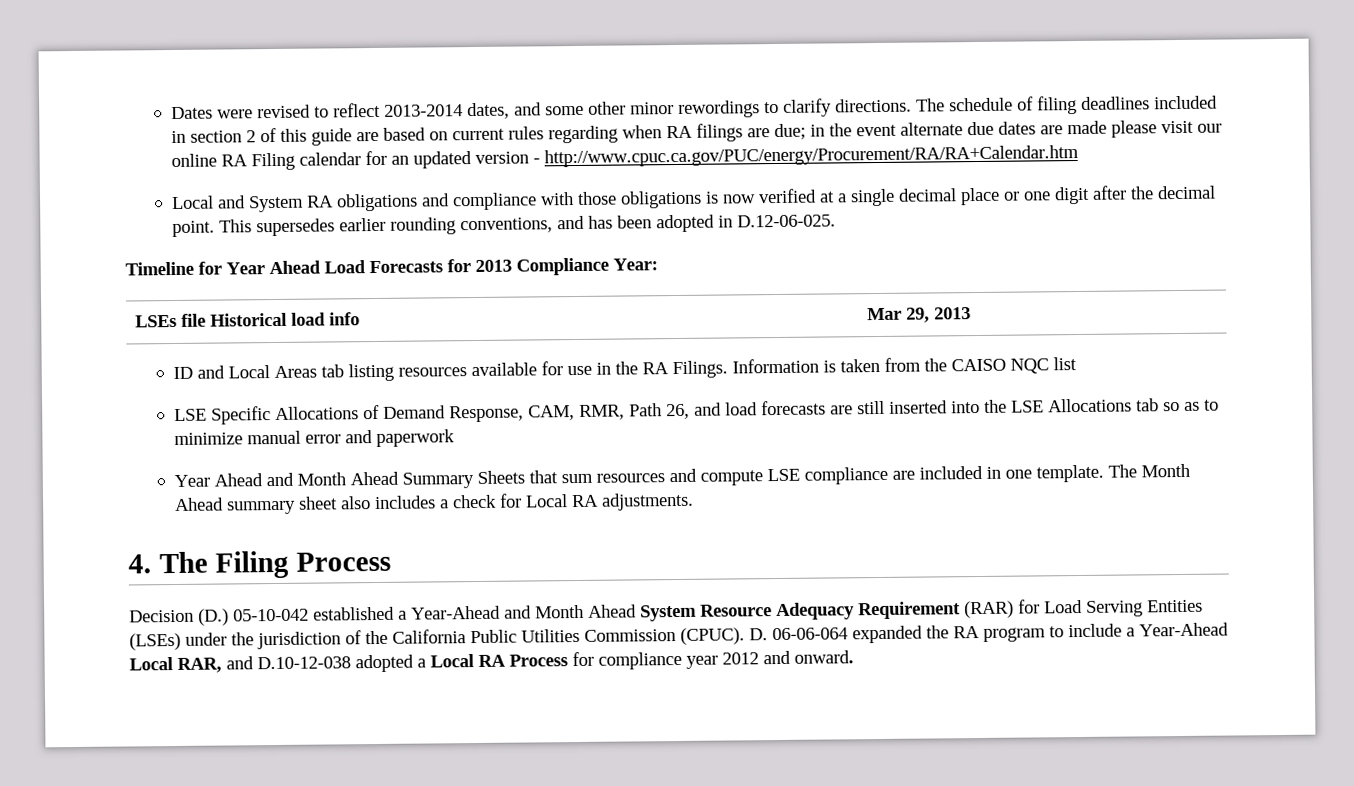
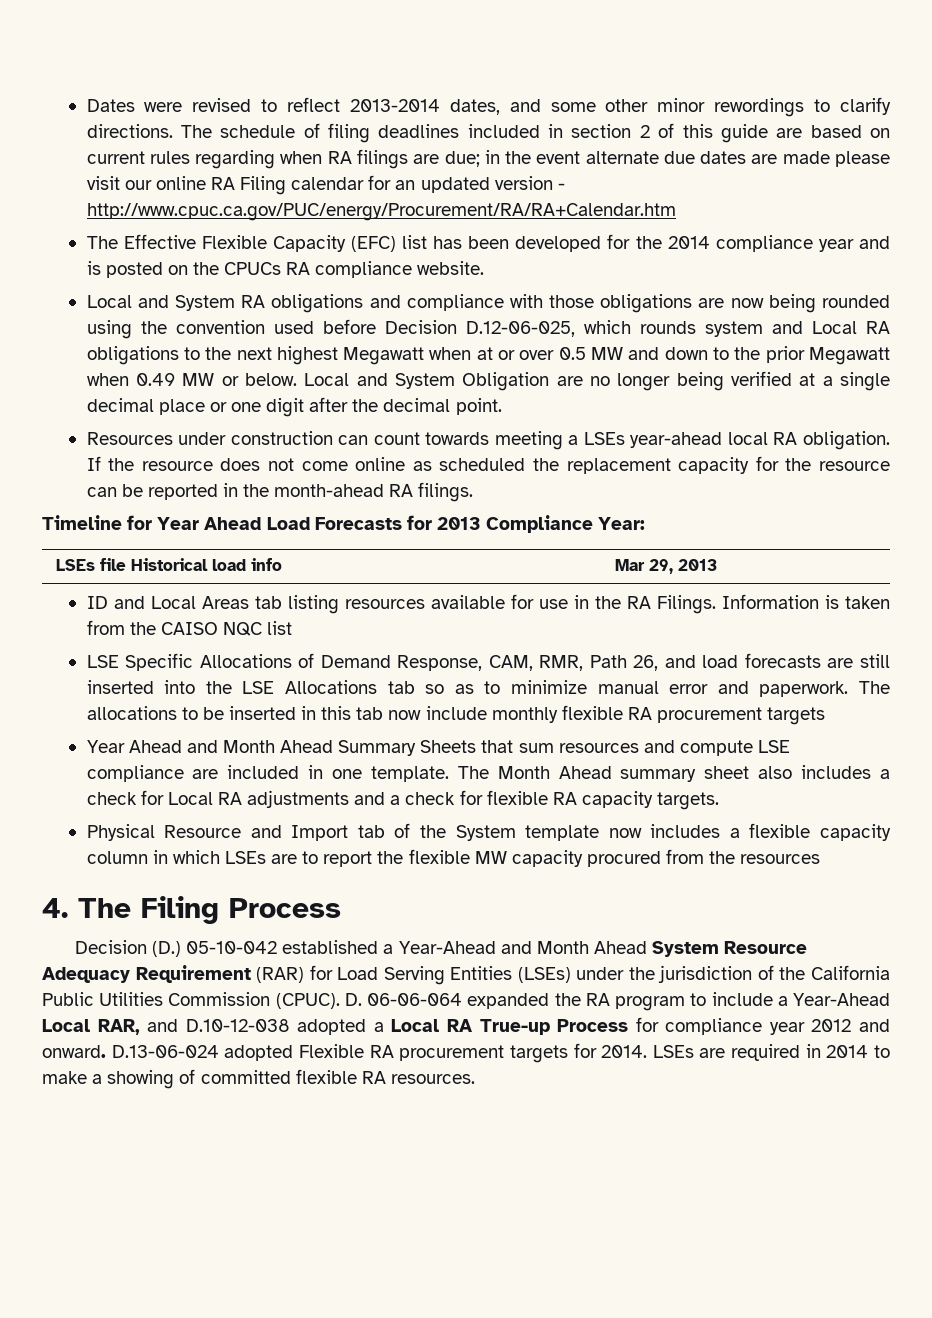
(1080, 156) none -> [86,234,890,252] [86,261,485,278] // The Effective Flexible Capacity (EFC) list has been developed for the 2014 compliance year and is posted on the CPUCs RA compliance website.
[705,191,757,204] is now -> [698,294,890,313] [86,319,891,339] [86,346,890,365] [86,372,724,391] are now being rounded using the convention used before Decision D.12-06-025, which rounds system and Local RA obligations to the next highest Megawatt when at or over 0.5 MW and down to the prior Megawatt when 0.49 MW or below. Local and System Obligation are no longer being
[219,214,837,237] This supersedes earlier rounding conventions, and has been adopted in D.12-06-025. -> [86,431,891,450] [86,456,890,474] [86,482,474,502] // Resources under construction can count towards meeting a LSEs year-ahead local RA obligation. If the resource does not come online as scheduled the replacement capacity for the resource can be reported in the month-ahead RA filings.
[376,429,456,447] paperwork -> [759,681,890,697] [86,705,826,725] paperwork. The allocations to be inserted in this tab now include monthly flexible RA procurement targets
[601,492,695,511] adjustments. -> [247,790,720,810] [86,823,892,841] [86,849,821,867] adjustments and a check for flexible RA capacity targets. // Physical Resource and Import tab of the System template now includes a flexible capacity column in which LSEs are to report the flexible MW capacity procured from the resources
(506, 660) none -> [479,1019,550,1035] True-up
(854, 657) none -> [111,1043,890,1063] [42,1069,475,1089] D.13-06-024 adopted Flexible RA procurement targets for 2014. LSEs are required in 2014 to make a showing of committed flexible RA resources.

